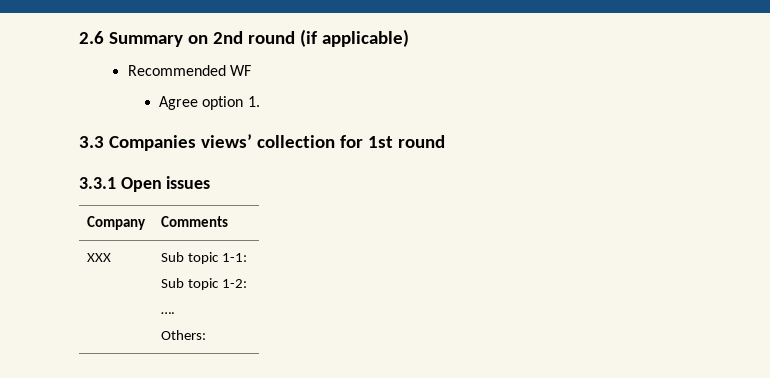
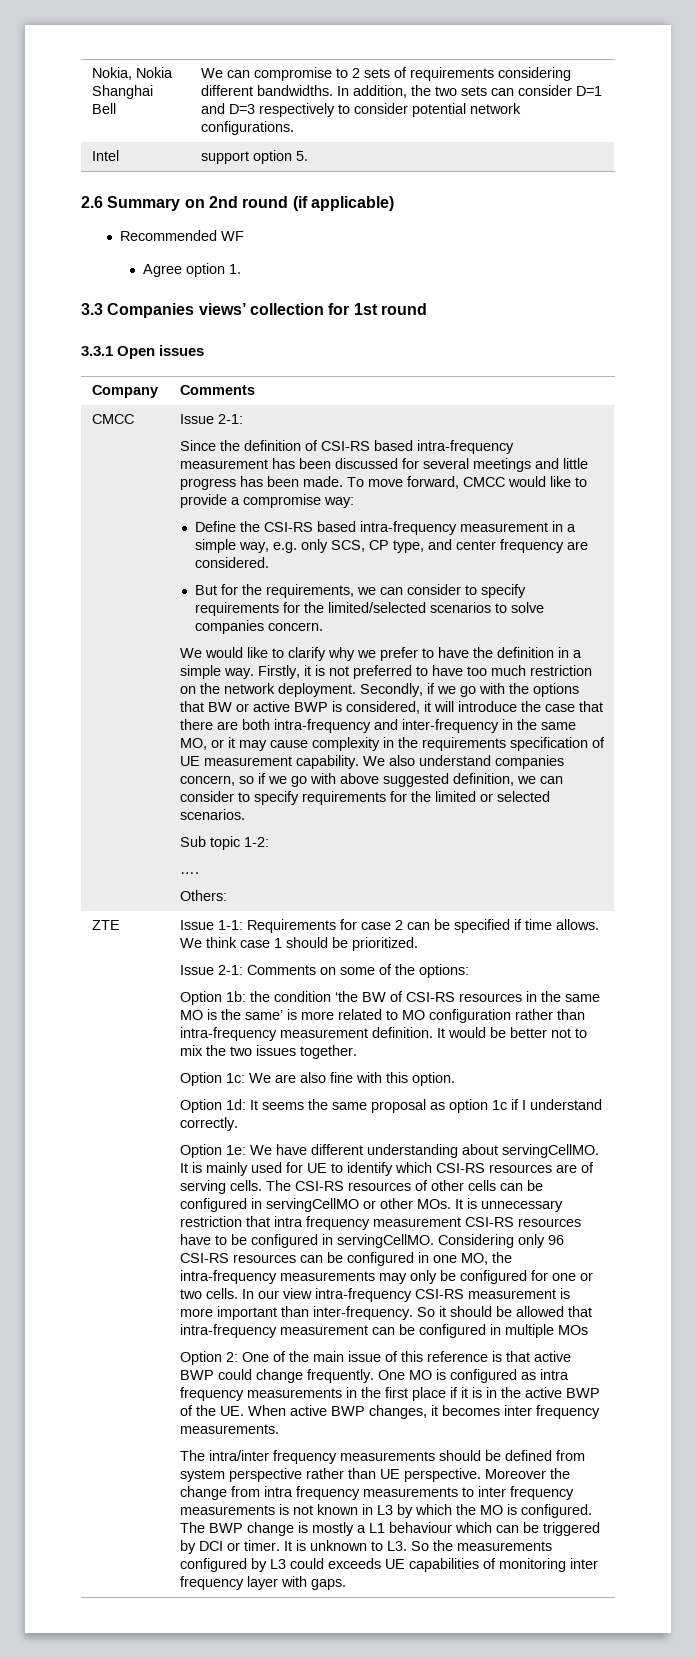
(79, 37) none -> [91,67,173,80] [91,85,153,99] [91,103,116,114] [200,67,571,81] [200,85,602,98] [200,103,521,117] [200,121,294,135] [91,150,119,161] [200,150,308,164] Nokia, Nokia Shanghai Bell | We can compromise to 2 sets of requirements considering different bandwidths. In addition, the two sets can consider D=1 and D=3 respectively to consider potential network configurations. // Intel | support option 5. //
[86,253,111,262] [160,252,247,264] XXX | Sub topic 1-1: -> [91,414,134,424] [179,414,243,424] [179,440,514,454] [179,458,588,472] [179,476,587,490] [179,494,354,508] [195,521,577,535] [195,539,589,553] [195,557,270,568] [195,584,527,598] [195,602,545,616] [195,620,324,634] [179,647,582,661] [179,665,592,679] [179,683,579,697] [179,701,603,714] [179,719,576,733] [179,737,605,751] [179,755,564,769] [179,773,563,787] [179,791,550,805] [179,809,245,820] CMCC | Issue 2-1: // Since the definition of CSI-RS based intra-frequency measurement has been discussed for several meetings and little progress has been made. To move forward, CMCC would like to provide a compromise way: // Define the CSI-RS based intra-frequency measurement in a simple way, e.g. only SCS, CP type, and center frequency are considered. // But for the requirements, we can consider to specify requirements for the limited/selected scenarios to solve companies concern. // We would like to clarify why we prefer to have the definition in a simple way. Firstly, it is not preferred to have too much restriction on the network deployment. Secondly, if we go with the options that BW or active BWP is considered, it will introduce the case that there are both intra-frequency and inter-frequency in the same MO, or it may cause complexity in the requirements specification of UE measurement capability. We also understand companies concern, so if we go with above suggested definition, we can consider to specify requirements for the limited or selected scenarios.
(206, 335) none -> [91,920,120,930] [179,919,599,933] [179,937,418,951] [179,964,469,978] [179,991,600,1005] [179,1009,585,1023] [179,1027,587,1041] [179,1045,357,1059] [179,1072,455,1086] [179,1099,602,1113] [179,1117,238,1131] [179,1144,599,1158] [179,1162,594,1176] [179,1180,543,1194] [179,1198,563,1212] [179,1216,581,1230] [179,1234,564,1248] [179,1252,512,1266] [179,1270,593,1284] [179,1288,570,1302] [179,1306,592,1320] [179,1324,588,1338] [179,1351,571,1365] [179,1369,569,1383] [179,1387,600,1401] [179,1405,600,1419] [179,1424,279,1434] [179,1450,585,1464] [179,1468,570,1482] [179,1486,574,1500] [179,1504,592,1518] [179,1522,600,1536] [179,1540,552,1554] [179,1558,598,1572] [179,1576,346,1590] // ZTE | Issue 1-1: Requirements for case 2 can be specified if time allows. We think case 1 should be prioritized. // Issue 2-1: Comments on some of the options: // Option 1b: the condition ‘the BW of CSI-RS resources in the same MO is the same’ is more related to MO configuration rather than intra-frequency measurement definition. It would be better not to mix the two issues together. // Option 1c: We are also fine with this option. // Option 1d: It seems the same proposal as option 1c if I understand correctly. // Option 1e: We have different understanding about servingCellMO. It is mainly used for UE to identify which CSI-RS resources are of serving cells. The CSI-RS resources of other cells can be configured in servingCellMO or other MOs. It is unnecessary restriction that intra frequency measurement CSI-RS resources have to be configured in servingCellMO. Considering only 96 CSI-RS resources can be configured in one MO, the intra-frequency measurements may only be configured for one or two cells. In our view intra-frequency CSI-RS measurement is more important than inter-frequency. So it should be allowed that intra-frequency measurement can be configured in multiple MOs // Option 2: One of the main issue of this reference is that active BWP could change frequently. One MO is configured as intra frequency measurements in the first place if it is in the active BWP of the UE. When active BWP changes, it becomes inter frequency measurements. // The intra/inter frequency measurements should be defined from system perspective rather than UE perspective. Moreover the change from intra frequency measurements to inter frequency measurements is not known in L3 by which the MO is configured. The BWP change is mostly a L1 behaviour which can be triggered by DCI or timer. It is unknown to L3. So the measurements configured by L3 could exceeds UE capabilities of monitoring inter frequency layer with gaps.

